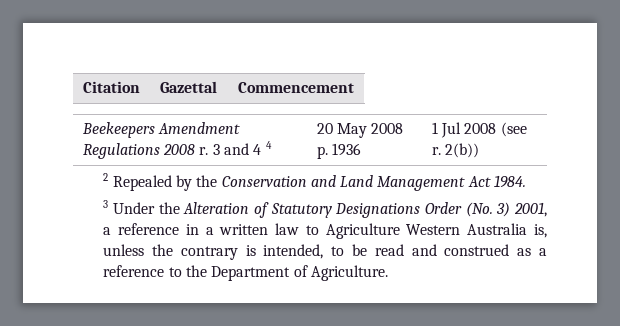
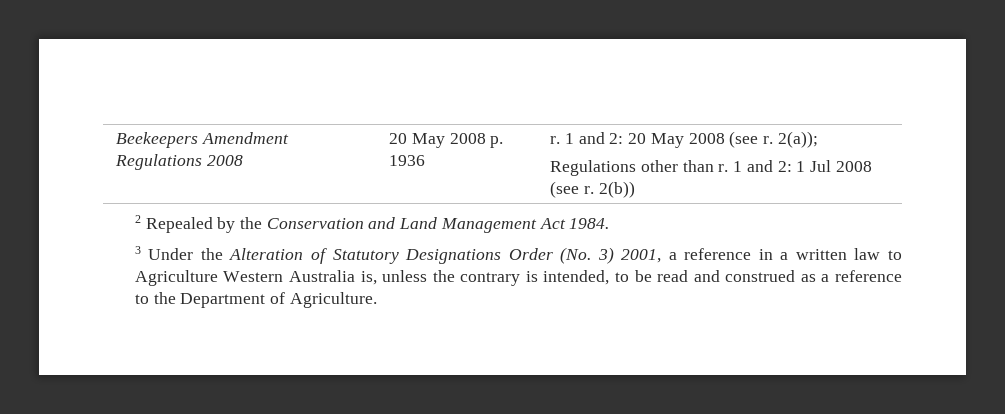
[82,81,140,93] [159,81,217,93] [237,82,354,93] Citation | Gazettal | Commencement // -> (116, 140) none
[199,141,272,155] r. 3 and 4 4 -> (243, 160) none
(362, 149) none -> [550,131,818,148] [550,160,792,176] r. 1 and 2: 20 May 2008 (see r. 2(a)); // Regulations other than r. 1 and 2:

